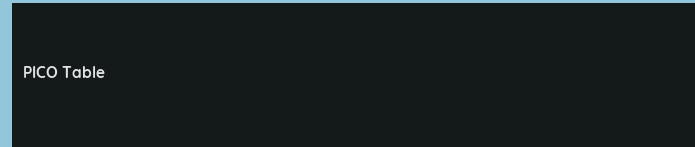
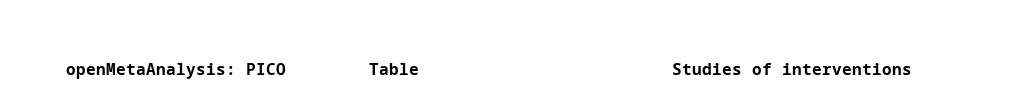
(23, 72) none -> [66,63,236,79] openMetaAnalysis:
(106, 72) none -> [672,63,912,75] // Studies of interventions

